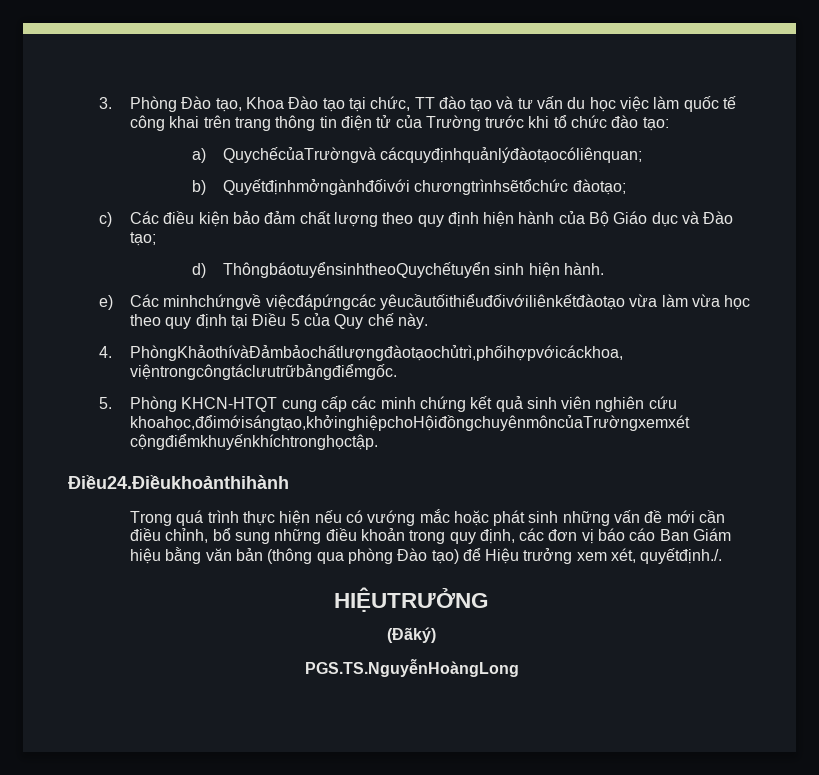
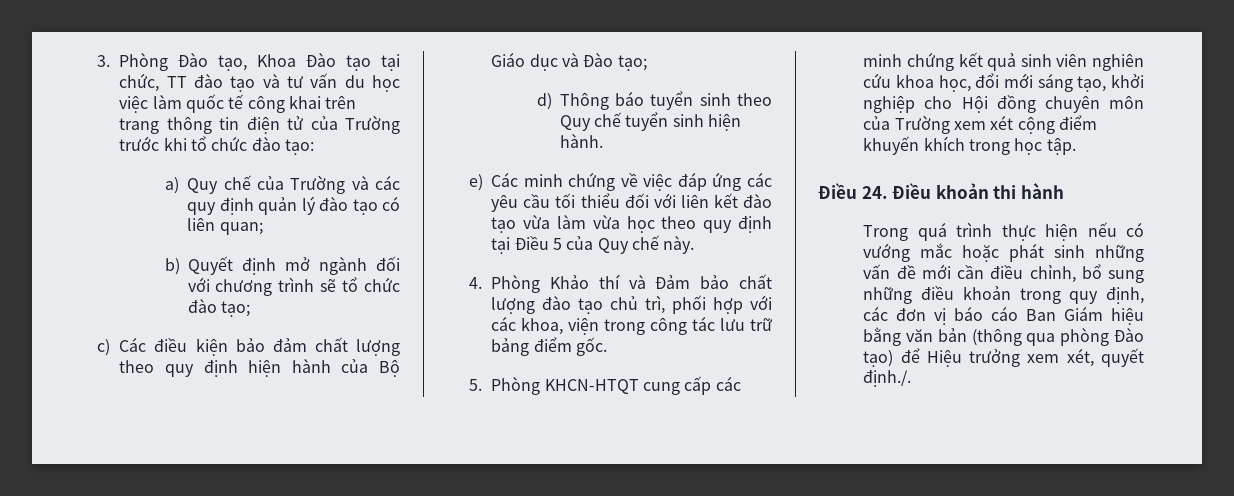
[222,147,643,163] [191,179,626,195] QuychếcủaTrườngvà cácquyđịnhquảnlýđàotạocóliênquan; // b) Quyếtđịnhmởngànhđốivới chươngtrìnhsẽtổchức đàotạo; -> [187,175,400,194] [187,196,400,215] [187,217,263,235] [164,256,400,275] [187,277,400,296] [187,298,250,317] Quy chế của Trường và các quy định quản lý đào tạo có liên quan; // b) Quyết định mở ngành đối với chương trình sẽ tổ chức đào tạo;
[222,262,490,278] ThôngbáotuyểnsinhtheoQuychếtuyển -> [559,91,772,110] [559,112,669,131] Thông báo tuyển sinh theo Quy chế tuyển
[163,294,625,310] minhchứngvề việcđápứngcác yêucầutốithiểuđốivớiliênkếtđàotạo -> [523,172,772,191] [491,193,772,212] [491,217,517,233] minh chứng về việc đáp ứng các yêu cầu tối thiểu đối với liên kết đào tạo
[129,345,623,361] [129,364,397,380] PhòngKhảothívàĐảmbảochấtlượngđàotạochủtrì,phốihợpvớicáckhoa, việntrongcôngtáclưutrữbảngđiểmgốc. -> [491,274,772,293] [491,295,772,314] [491,316,772,335] [491,337,607,356] Phòng Khảo thí và Đảm bảo chất lượng đào tạo chủ trì, phối hợp với các khoa, viện trong công tác lưu trữ bảng điểm gốc.
[129,415,690,431] [129,434,378,450] [68,475,289,489] khoahọc,đổimớisángtạo,khởinghiệpchoHộiđồngchuyênmôncủaTrườngxemxét cộngđiểmkhuyếnkhíchtronghọctập. // Điều24.Điềukhoảnthihành -> [895,73,1144,92] [863,94,1144,113] [863,115,1097,134] [863,136,1076,155] [818,183,1064,199] khoa học, đổi mới sáng tạo, khởi nghiệp cho Hội đồng chuyên môn của Trường xem xét cộng điểm khuyến khích trong học tập. // Điều 24. Điều khoản thi hành
[640,548,723,564] [334,587,489,612] [387,627,436,643] [304,659,519,677] quyếtđịnh./. // HIỆUTRƯỞNG // (Đãký) // PGS.TS.NguyễnHoàngLong -> [1101,348,1144,367] [863,370,912,387] quyết định./.

